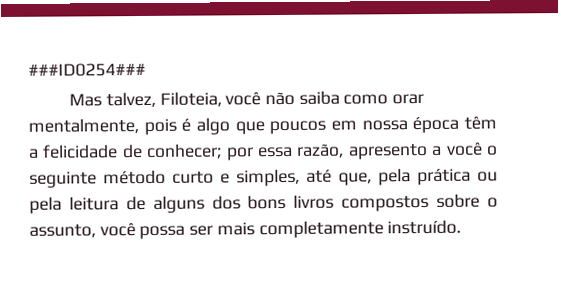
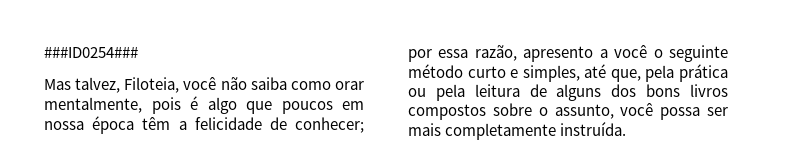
[387,219,462,235] instruído. -> [560,122,627,136] instruída.

